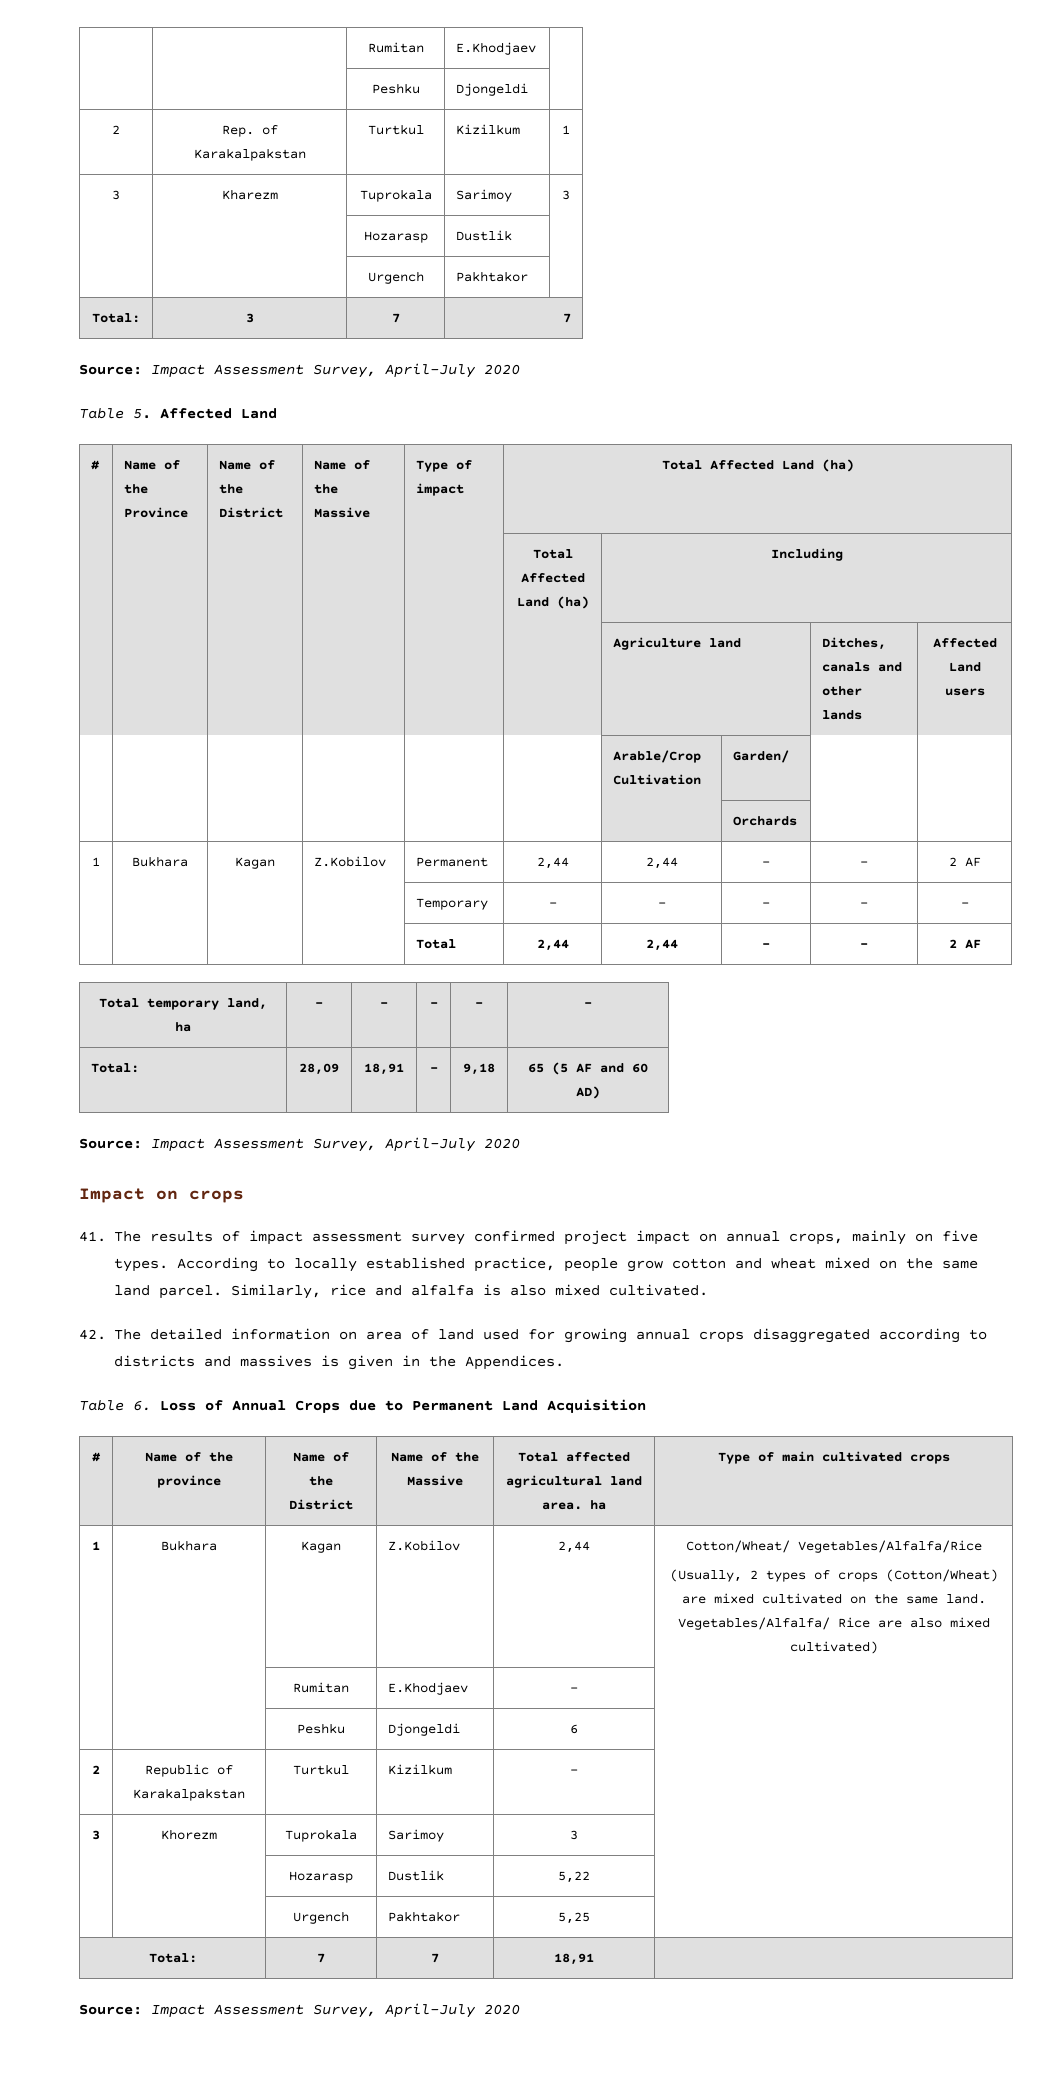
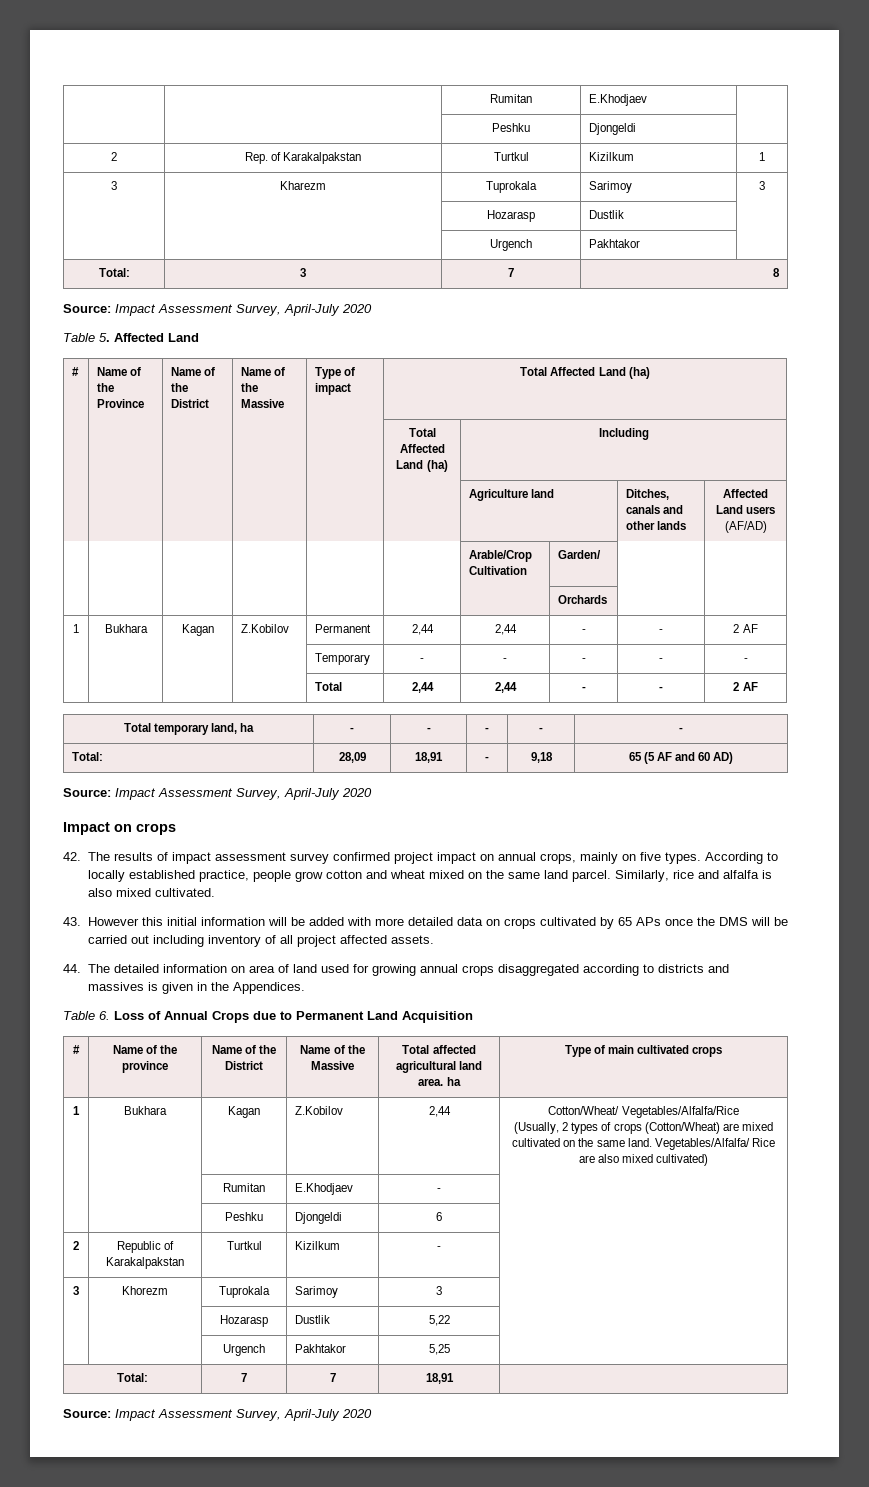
[562,313,571,323] 7 -> [772,268,780,277] 8
(985, 692) none -> [724,521,767,533] (AF/AD)
[79,1231,106,1242] 41. -> [63,852,81,861] 42.
[79,1329,106,1340] 42. -> [63,917,788,929] [87,935,434,947] [63,964,81,973] 43. However this initial information will be added with more detailed data on crops cultivated by 65 APs once the DMS will be carried out including inventory of all project affected assets. // 44.

